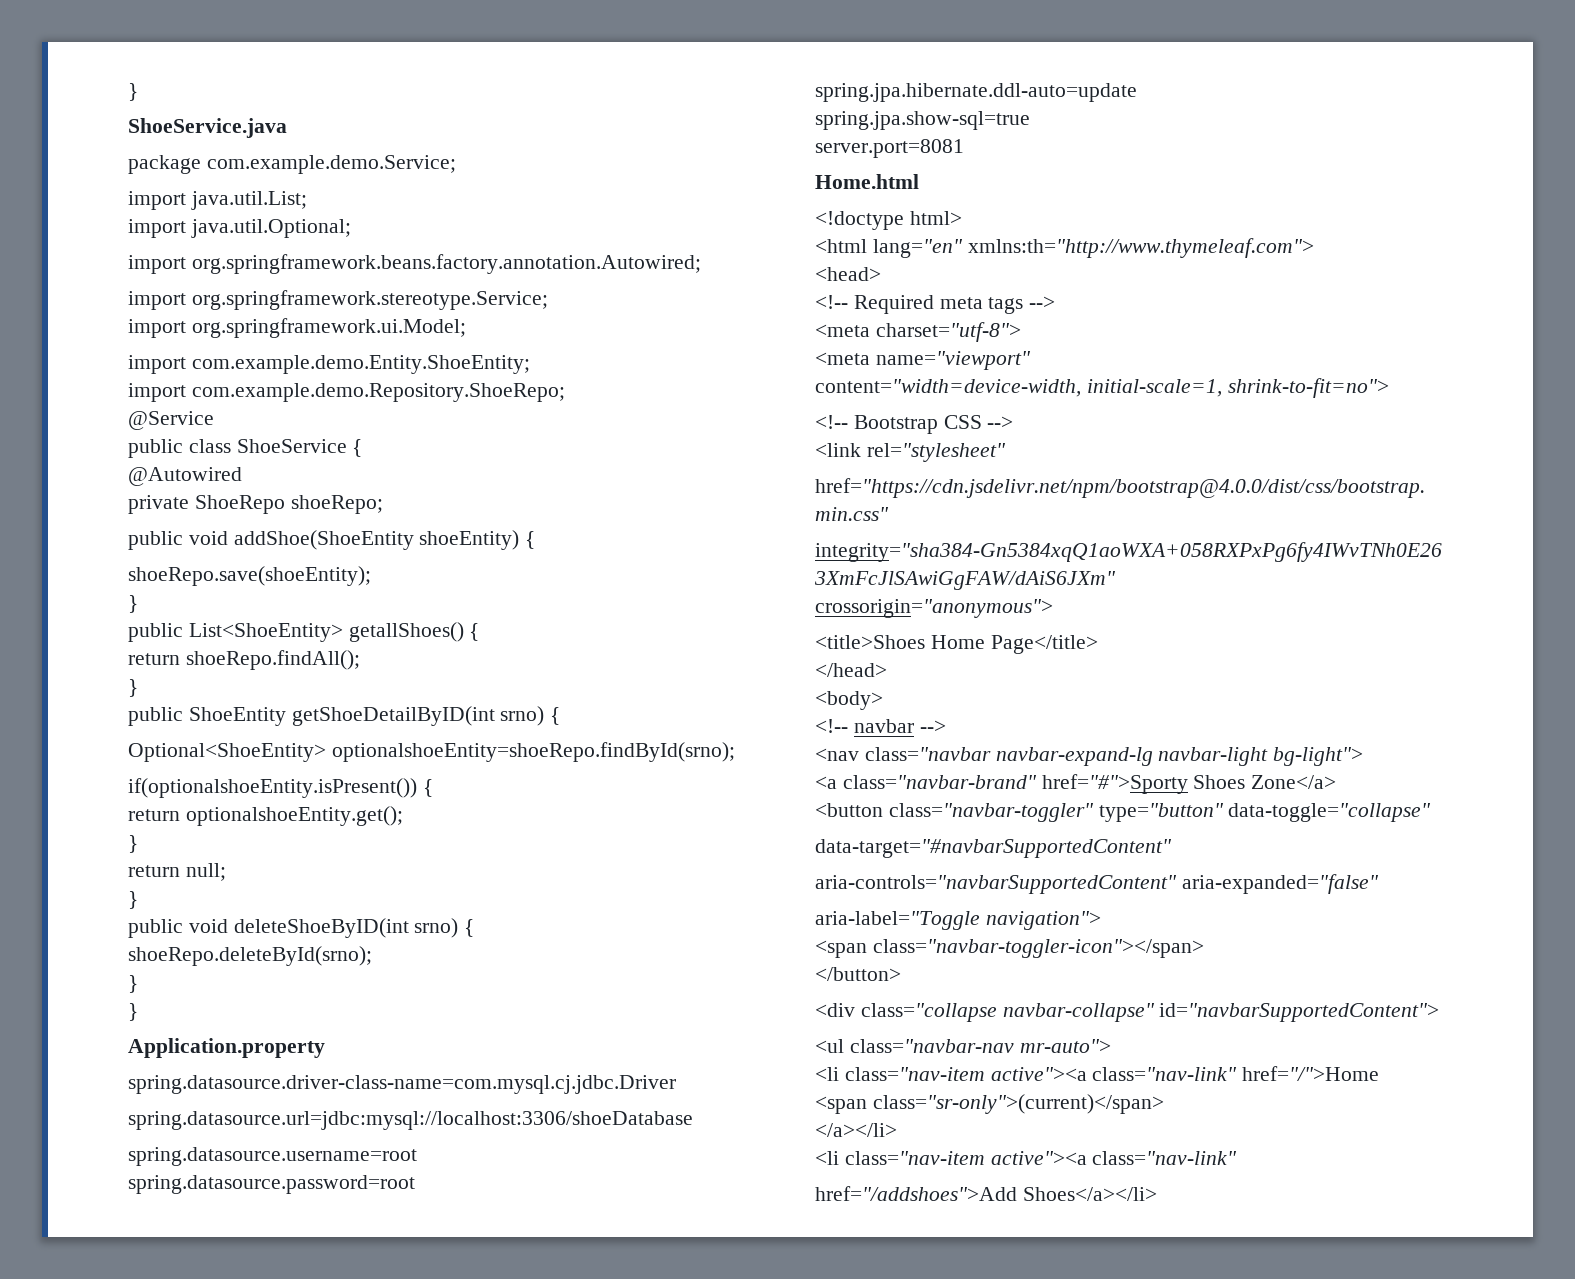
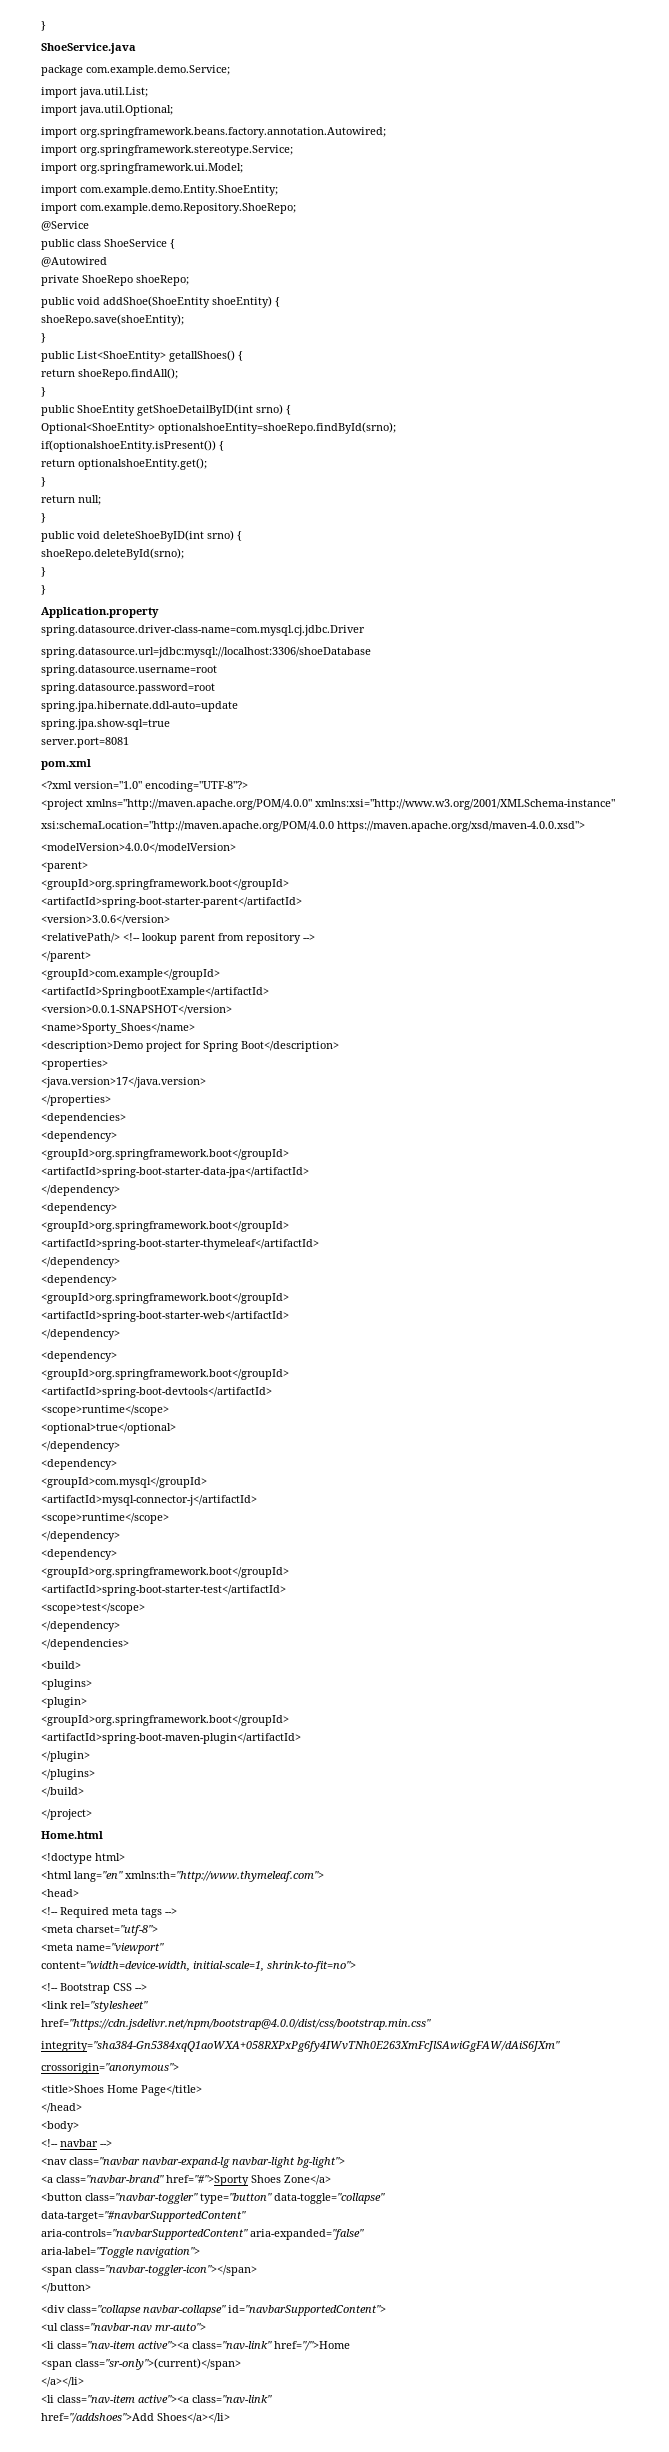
(964, 148) none -> [41,759,91,770] [41,781,248,792] [41,799,615,810] [41,821,585,832] [41,843,236,853] [41,861,88,872] [41,879,289,890] [41,897,302,908] [41,915,170,925] [41,933,315,944] [41,951,91,962] [41,969,220,980] [41,987,269,998] [41,1005,232,1015] [41,1023,195,1034] [41,1041,339,1052] [41,1059,108,1070] [41,1077,206,1088] [41,1095,111,1106] [41,1113,126,1124] [41,1131,117,1142] [41,1149,289,1160] [41,1167,309,1178] [41,1185,120,1196] [41,1203,117,1214] [41,1221,289,1232] [41,1239,319,1250] [41,1257,120,1268] [41,1275,117,1286] [41,1293,289,1304] [41,1311,289,1322] [41,1329,120,1340] [41,1351,117,1362] [41,1369,289,1380] [41,1387,272,1398] [41,1405,169,1416] [41,1423,176,1434] [41,1441,120,1452] [41,1459,117,1470] [41,1477,207,1488] [41,1495,257,1506] [41,1513,169,1524] [41,1531,120,1542] [41,1549,117,1560] [41,1567,289,1578] [41,1585,286,1596] [41,1603,145,1614] [41,1621,120,1632] [41,1639,129,1650] [41,1661,81,1669] [41,1679,92,1690] [41,1697,87,1708] [41,1715,289,1726] [41,1733,301,1744] [41,1751,90,1762] [41,1769,95,1780] [41,1787,84,1797] [41,1809,92,1820] // pom.xml // <?xml version="1.0" encoding="UTF-8"?> // <project xmlns="http://maven.apache.org/POM/4.0.0" xmlns:xsi="http://www.w3.org/2001/XMLSchema-instance" // xsi:schemaLocation="http://maven.apache.org/POM/4.0.0 https://maven.apache.org/xsd/maven-4.0.0.xsd"> // <modelVersion>4.0.0</modelVersion> // <parent> // <groupId>org.springframework.boot</groupId> // <artifactId>spring-boot-starter-parent</artifactId> // <version>3.0.6</version> // <relativePath/> <!-- lookup parent from repository --> // </parent> // <groupId>com.example</groupId> // <artifactId>SpringbootExample</artifactId> // <version>0.0.1-SNAPSHOT</version> // <name>Sporty_Shoes</name> // <description>Demo project for Spring Boot</description> // <properties> // <java.version>17</java.version> // </properties> // <dependencies> // <dependency> // <groupId>org.springframework.boot</groupId> // <artifactId>spring-boot-starter-data-jpa</artifactId> // </dependency> // <dependency> // <groupId>org.springframework.boot</groupId> // <artifactId>spring-boot-starter-thymeleaf</artifactId> // </dependency> // <dependency> // <groupId>org.springframework.boot</groupId> // <artifactId>spring-boot-starter-web</artifactId> // </dependency> // <dependency> // <groupId>org.springframework.boot</groupId> // <artifactId>spring-boot-devtools</artifactId> // <scope>runtime</scope> // <optional>true</optional> // </dependency> // <dependency> // <groupId>com.mysql</groupId> // <artifactId>mysql-connector-j</artifactId> // <scope>runtime</scope> // </dependency> // <dependency> // <groupId>org.springframework.boot</groupId> // <artifactId>spring-boot-starter-test</artifactId> // <scope>test</scope> // </dependency> // </dependencies> // <build> // <plugins> // <plugin> // <groupId>org.springframework.boot</groupId> // <artifactId>spring-boot-maven-plugin</artifactId> // </plugin> // </plugins> // </build> // </project>

